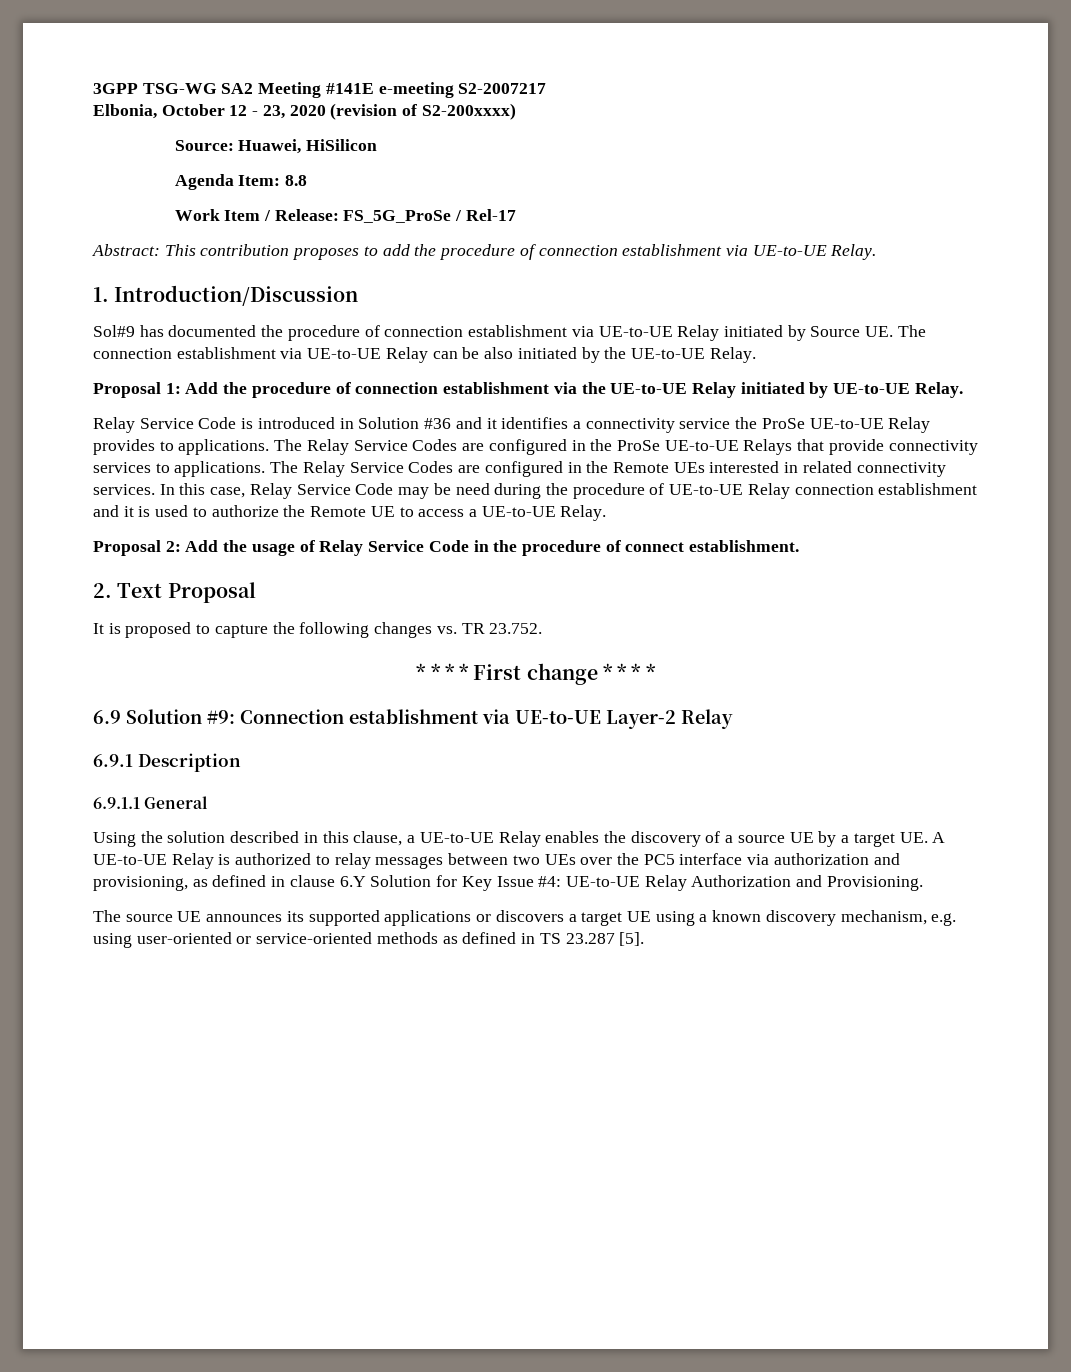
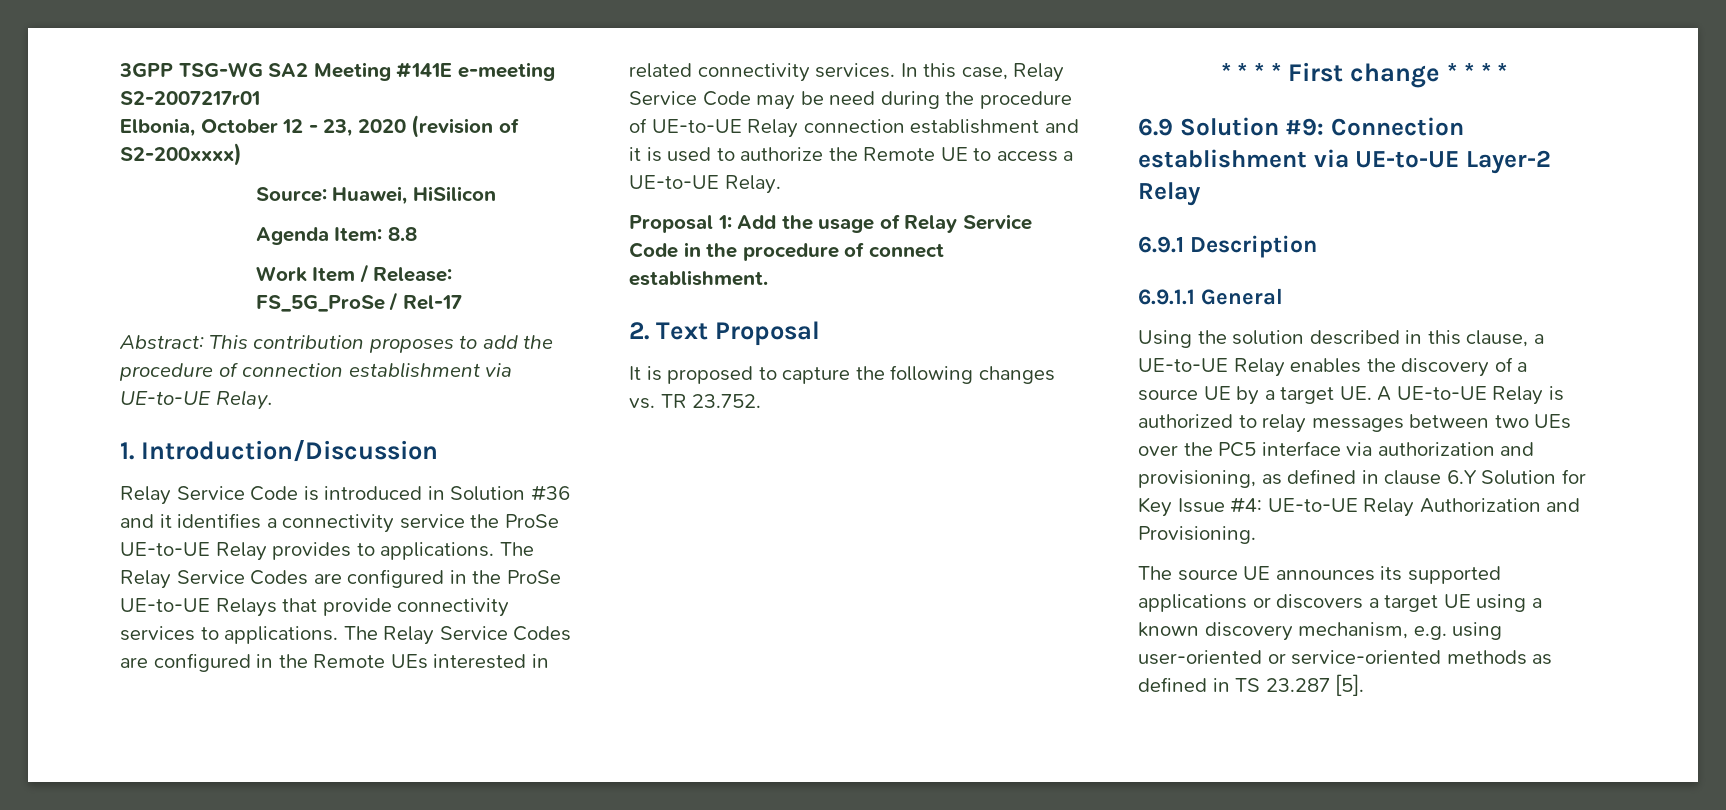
[458,83,547,94] S2-2007217 -> [120,91,260,105] S2-2007217r01
[93,325,926,341] [93,347,756,363] [93,382,963,398] // Sol#9 has documented the procedure of connection establishment via UE-to-UE Relay initiated by Source UE. The connection establishment via UE-to-UE Relay can be also initiated by the UE-to-UE Relay. // Proposal 1: Add the procedure of connection establishment via the UE-to-UE Relay initiated by UE-to-UE Relay. -> (438, 451) none
[165,541,181,552] 2: -> [717,215,732,229] 1:

